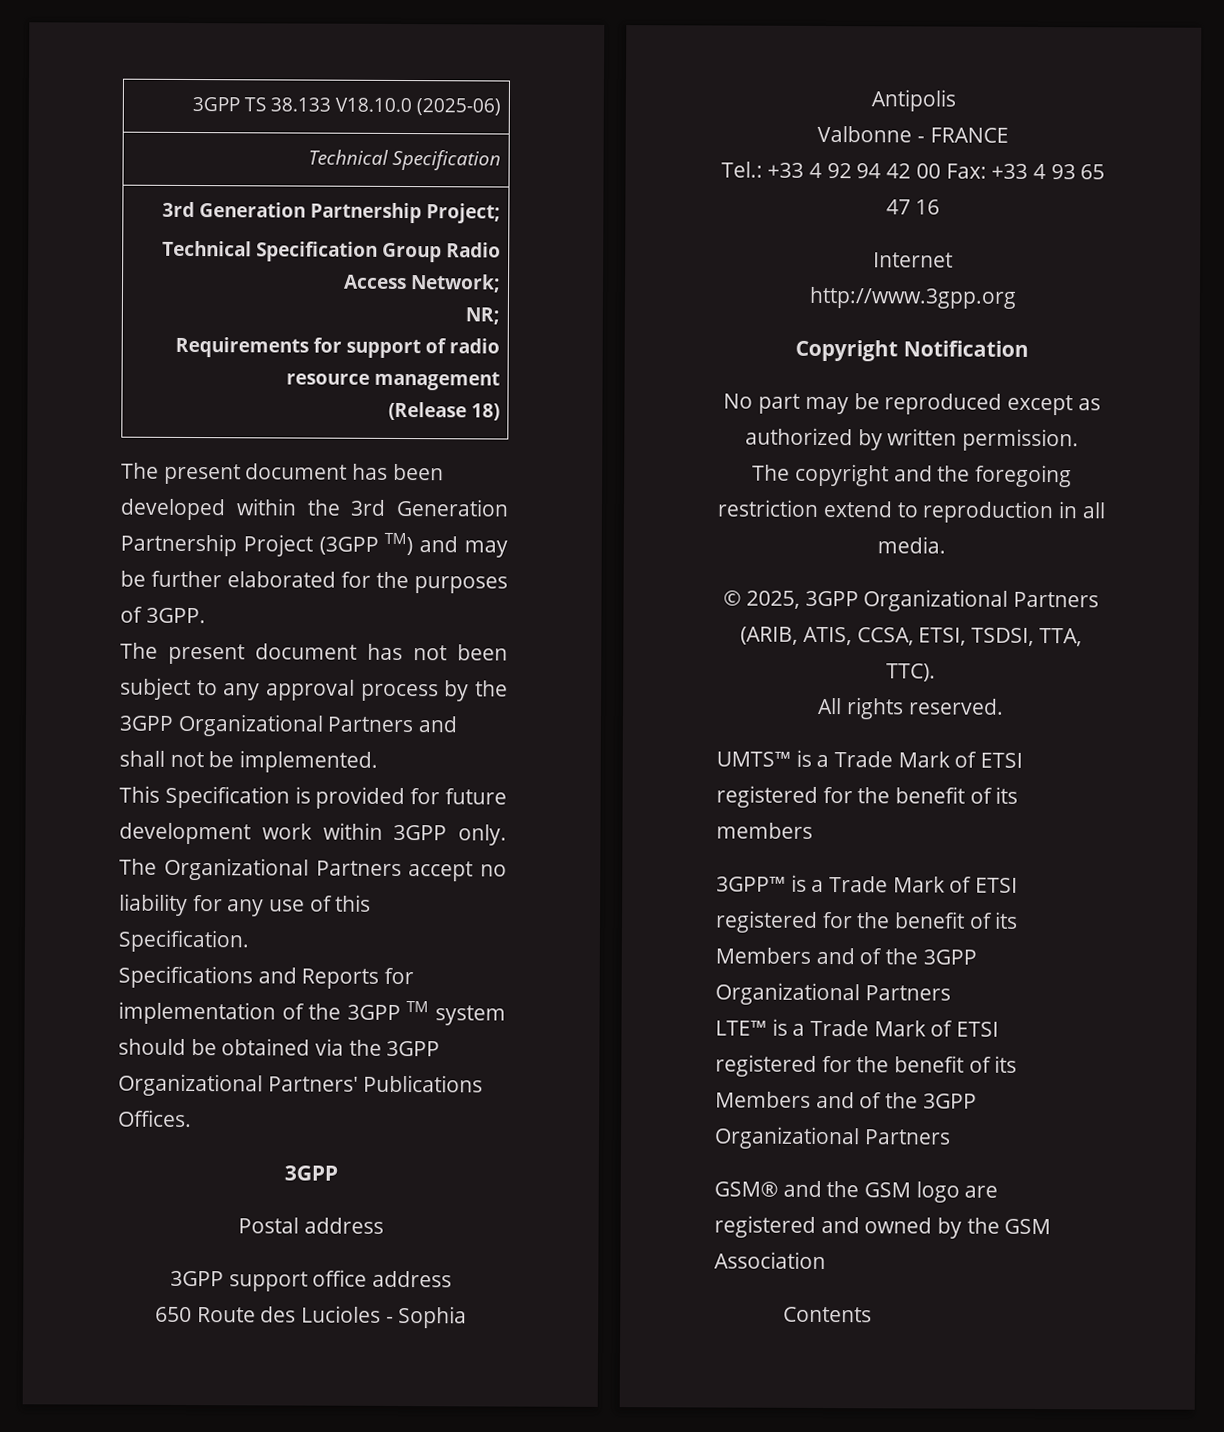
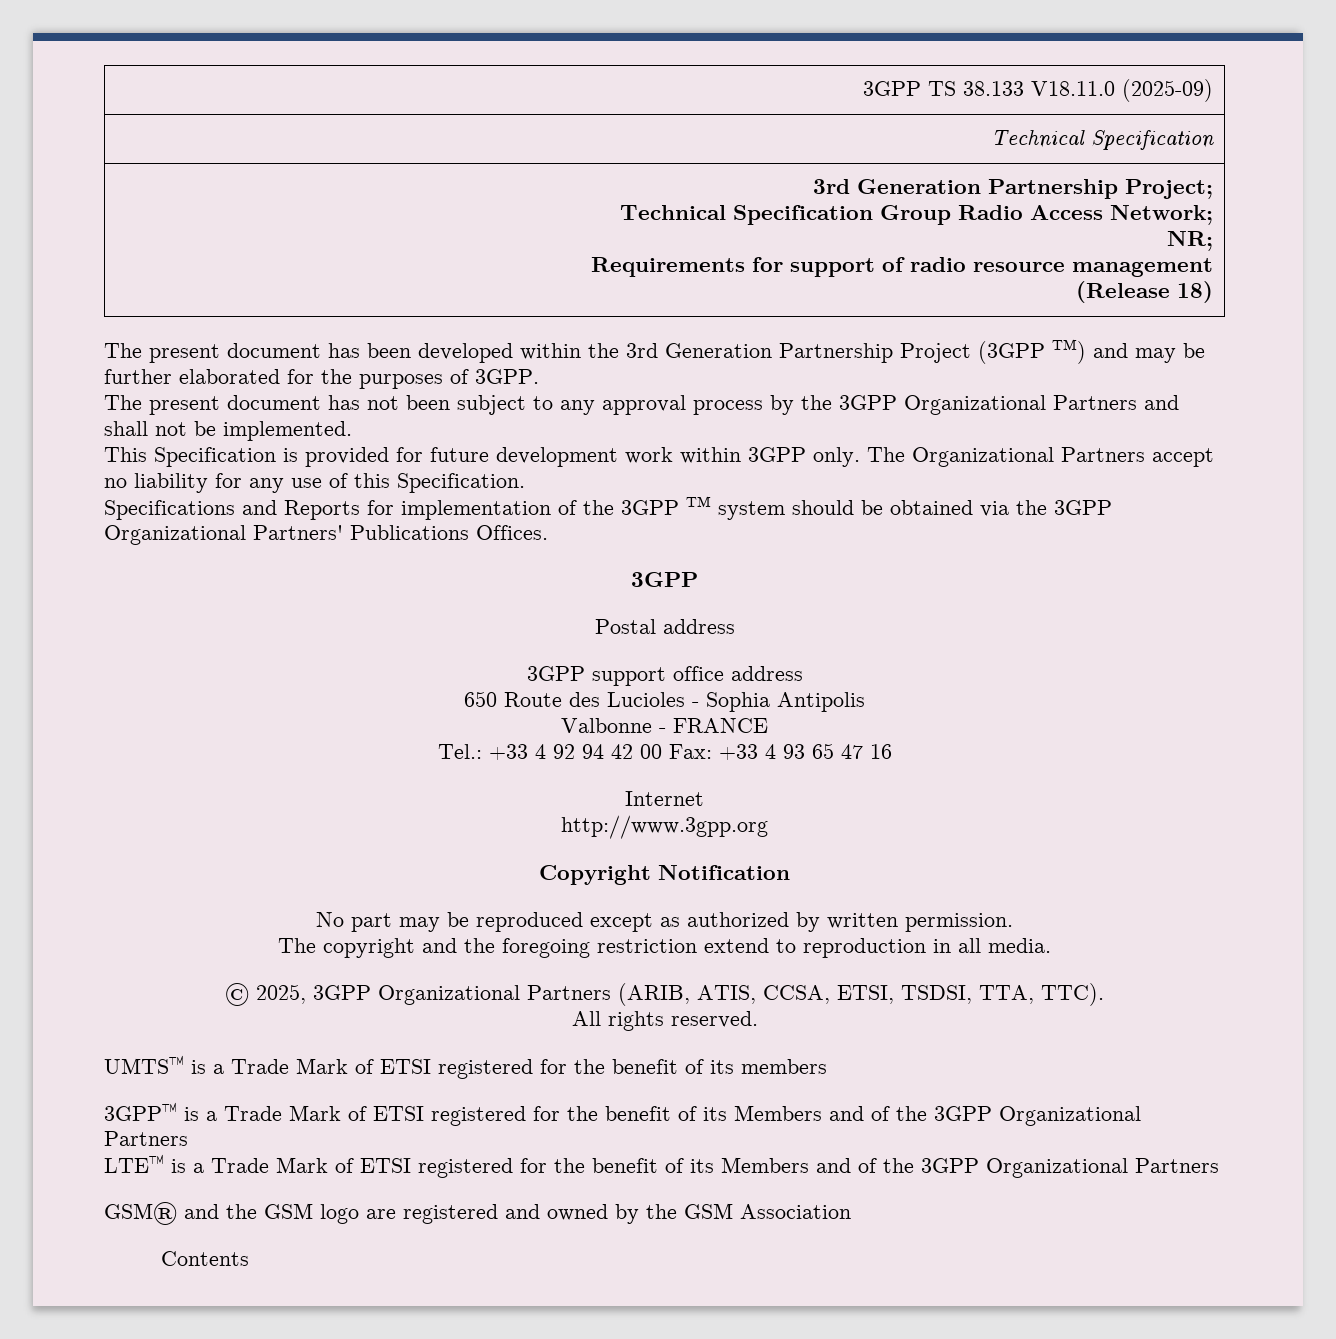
[335,97,502,116] V18.10.0 (2025-06) -> [1030,79,1213,102] V18.11.0 (2025-09)

